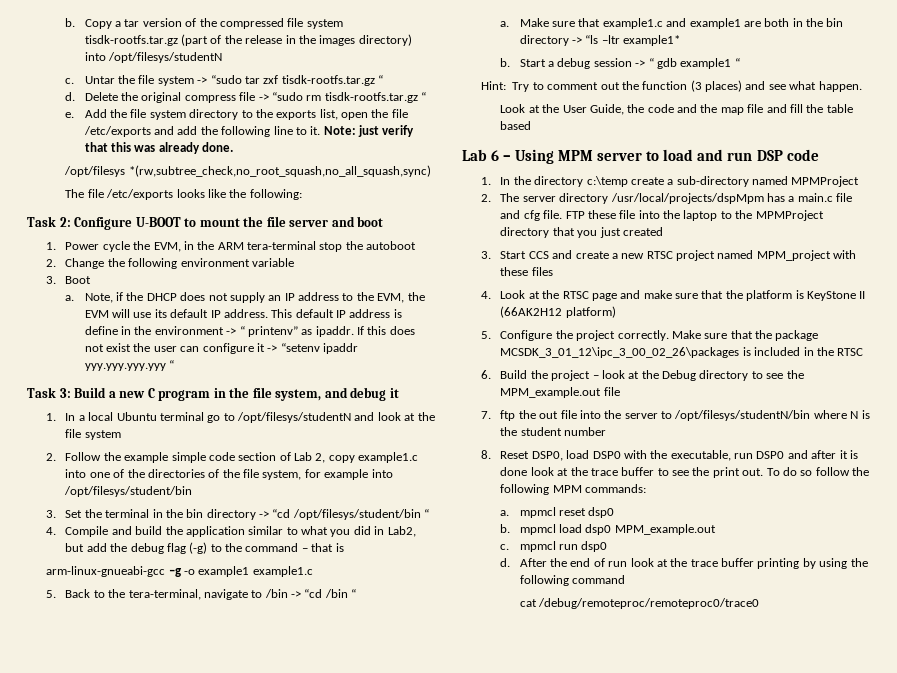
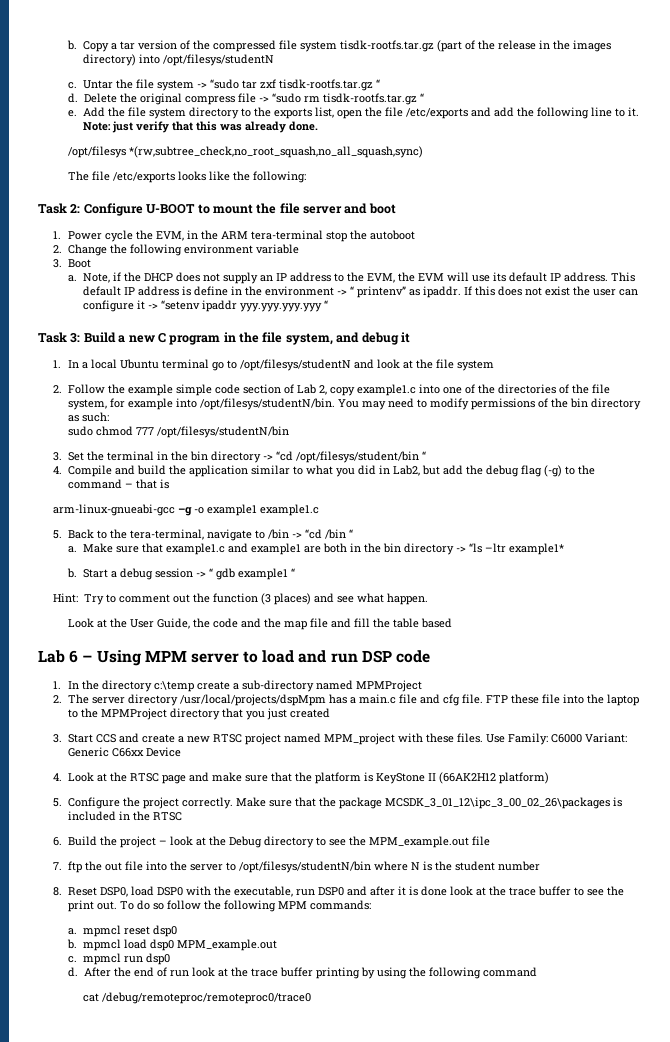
[64,486,193,497] /opt/filesys/student/bin -> [200,398,642,410] [68,412,110,422] [68,426,290,438] /opt/filesys/studentN/bin. You may need to modify permissions of the bin directory as such: // sudo chmod 777 /opt/filesys/studentN/bin
[531,267,553,276] files -> [457,733,628,745] [68,747,182,757] files. Use Family: C6000 Variant: Generic C66xx Device

